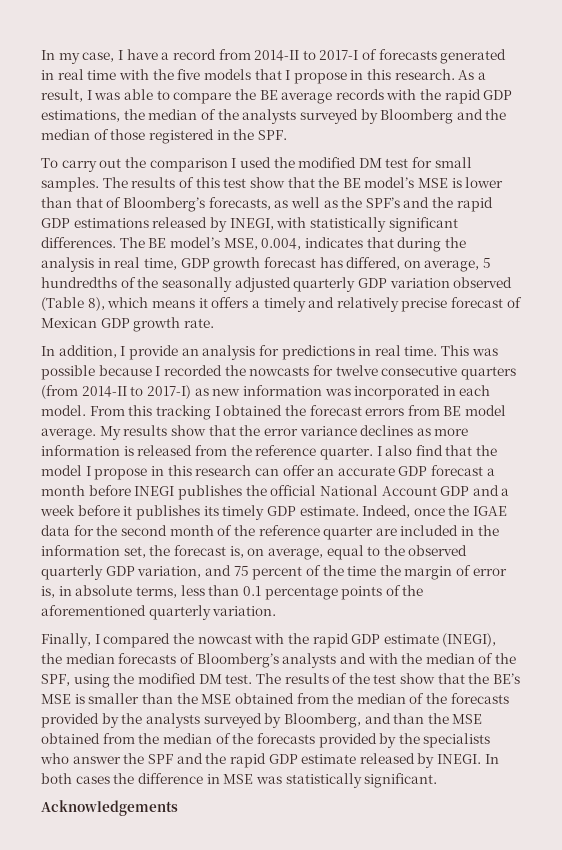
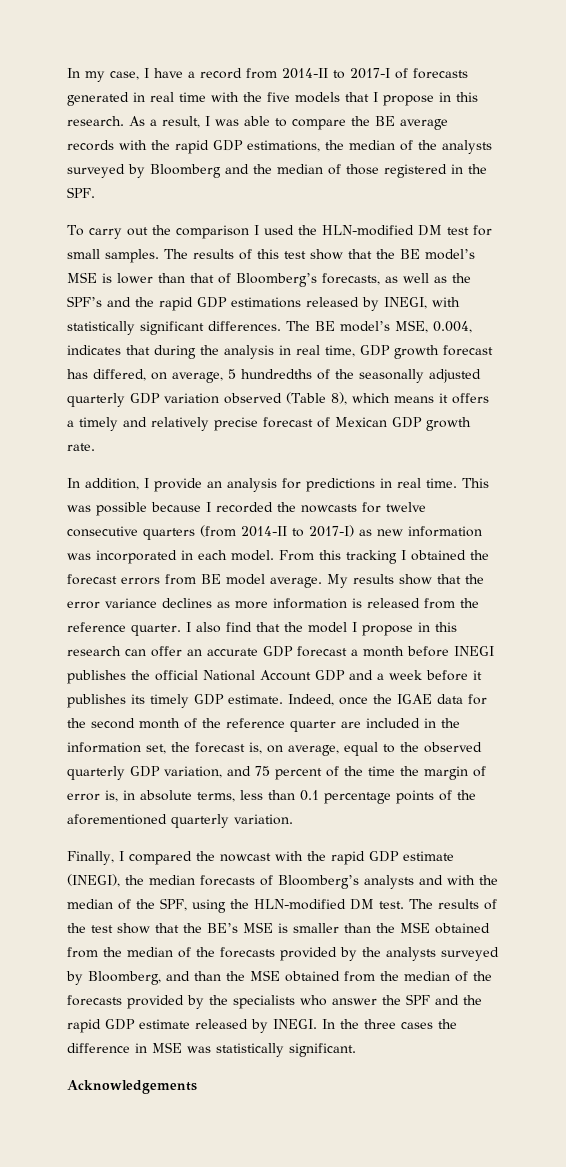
[298,157,357,168] modified -> [321,225,414,236] HLN-modified
[137,673,196,684] modified -> [253,899,346,910] HLN-modified
[41,773,72,784] both -> [340,1019,396,1029] the three

